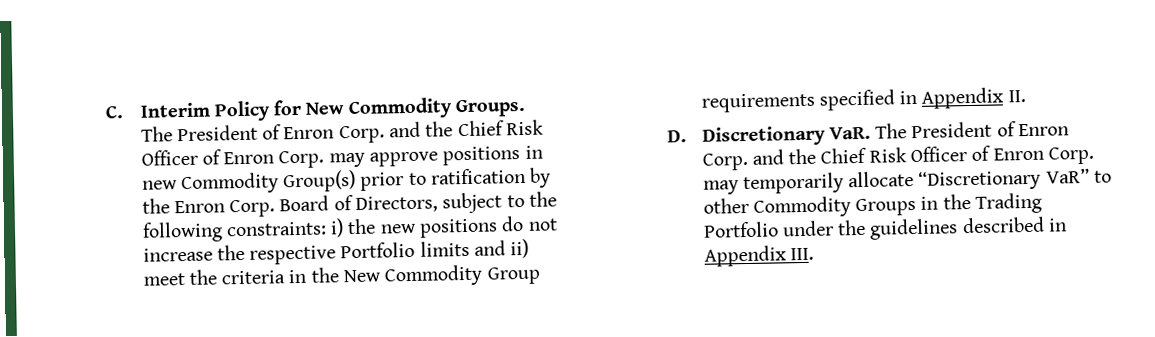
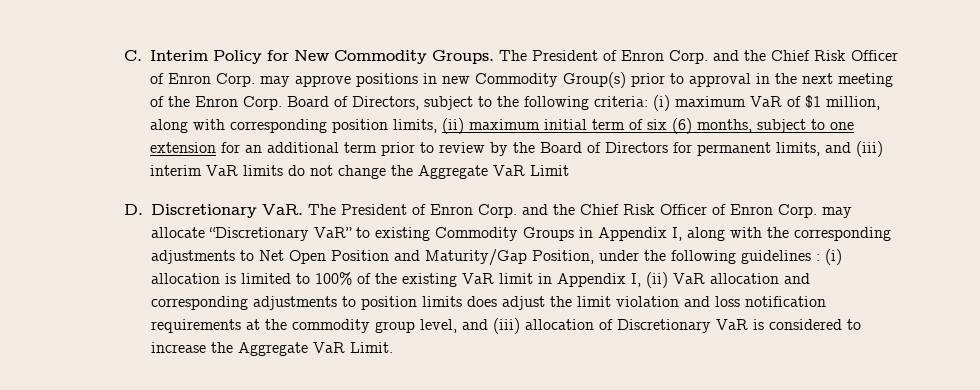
[429,167,552,188] ratification by -> [689,73,894,87] [150,96,165,107] approval in the next meeting of
[225,215,558,238] [142,238,530,265] [142,264,541,287] [700,87,1026,113] constraints: i) the new positions do not increase the respective Portfolio limits and ii) meet the criteria in the New Commodity Group requirements specified in Appendix II. -> [594,95,881,111] [150,118,855,134] [150,141,884,157] [150,165,570,179] criteria: (i) maximum VaR of $1 million, along with corresponding position limits, (ii) maximum initial term of six (6) months, subject to one extension for an additional term prior to review by the Board of Directors for permanent limits, and (iii) interim VaR limits do not change the Aggregate VaR Limit
[742,172,844,195] temporarily -> (853, 212) none
[702,197,749,214] other -> [375,227,431,241] existing
[942,192,1042,214] [702,216,1067,240] [703,245,814,267] the Trading Portfolio under the guidelines described in Appendix III. -> [598,227,892,241] [151,249,843,266] [151,272,811,288] [151,296,827,310] [151,318,862,334] [151,342,394,356] Appendix I, along with the corresponding adjustments to Net Open Position and Maturity/Gap Position, under the following guidelines : (i) allocation is limited to 100% of the existing VaR limit in Appendix I, (ii) VaR allocation and corresponding adjustments to position limits does adjust the limit violation and loss notification requirements at the commodity group level, and (iii) allocation of Discretionary VaR is considered to increase the Aggregate VaR Limit.

